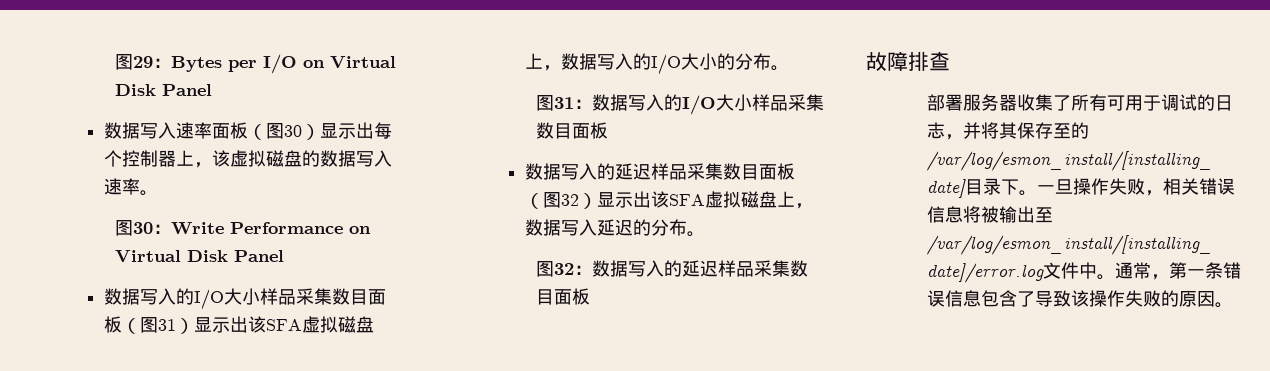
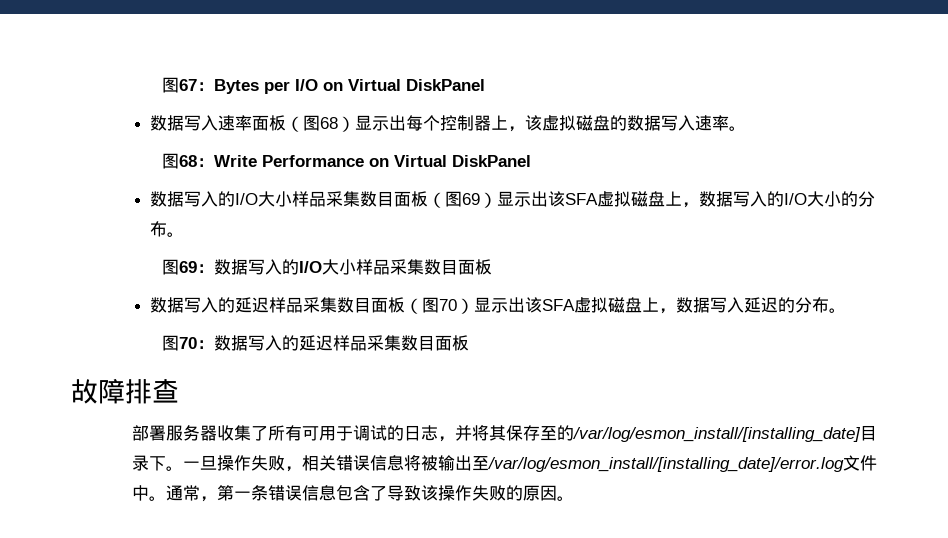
[115,54,154,70] 图29 -> [161,77,197,93] 图67
[115,84,213,96] Disk Panel -> [405,79,485,91] DiskPanel
[284,125,303,137] 30 -> [320,117,339,129] 68
[133,222,154,234] 30 -> [178,155,197,167] 68
[187,250,285,262] Disk Panel -> [451,155,531,167] DiskPanel
[158,319,177,331] 31 -> [462,193,481,205] 69
[554,97,575,109] 31 -> [178,261,197,273] 69
[561,194,580,206] 32 -> [439,299,458,311] 70
[554,263,575,275] 32 -> [178,337,197,349] 70

